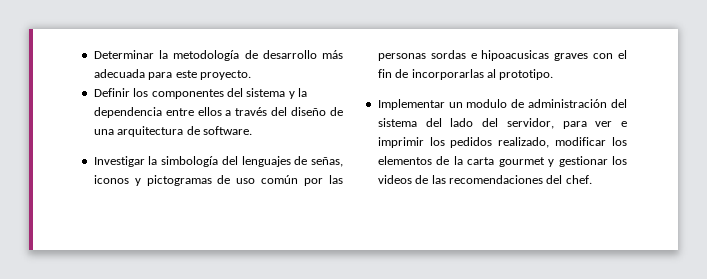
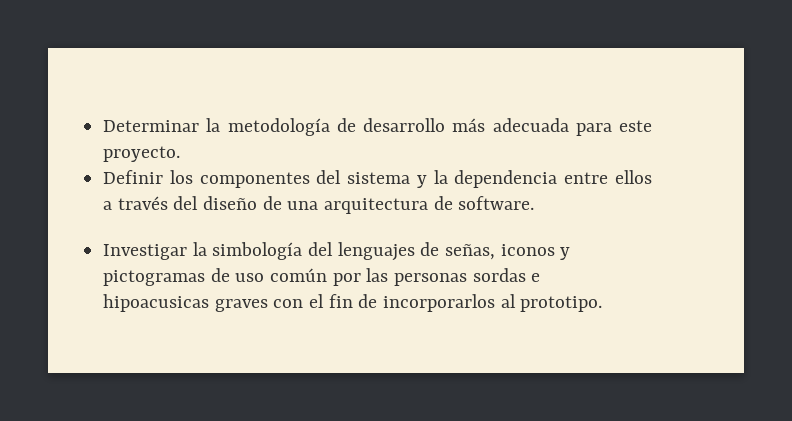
[411,69,484,80] incorporarlas -> [383,294,496,312] incorporarlos
[377,99,627,110] [377,118,627,129] [377,137,627,148] [377,156,627,167] [377,175,592,184] // Implementar un modulo de administración del sistema del lado del servidor, para ver e imprimir los pedidos realizado, modificar los elementos de la carta gourmet y gestionar los videos de las recomendaciones del chef. -> (603, 304) none

